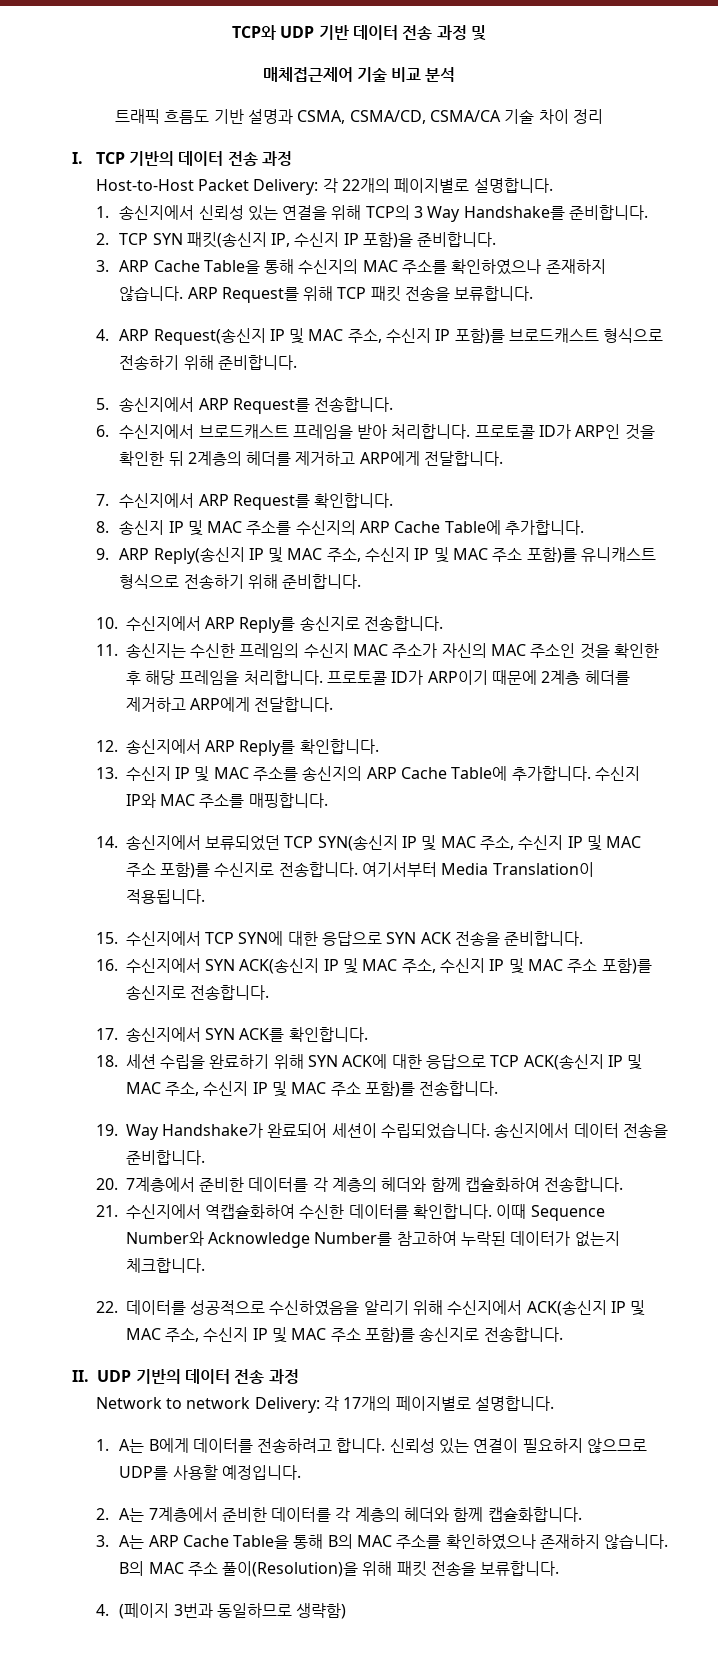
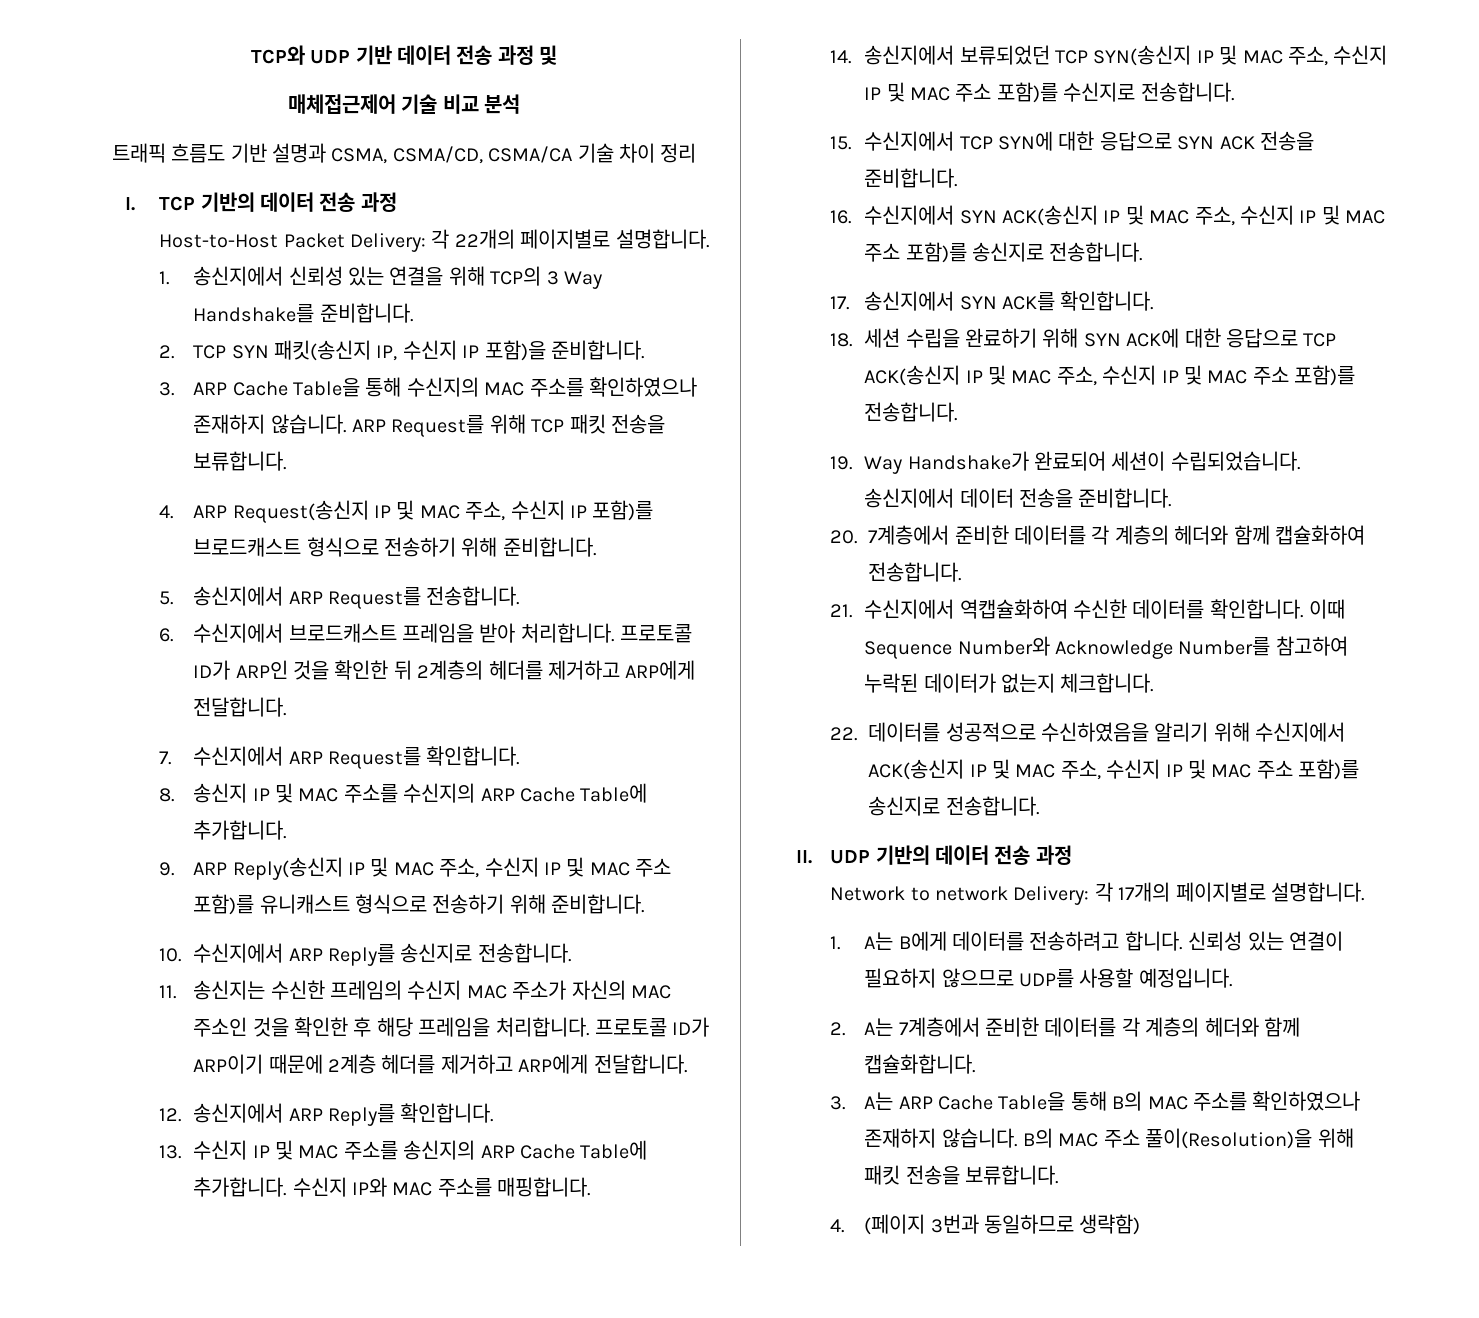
[362,862,594,877] [125,889,205,904] 여기서부터 Media Translation이 적용됩니다. -> (1235, 92) none

